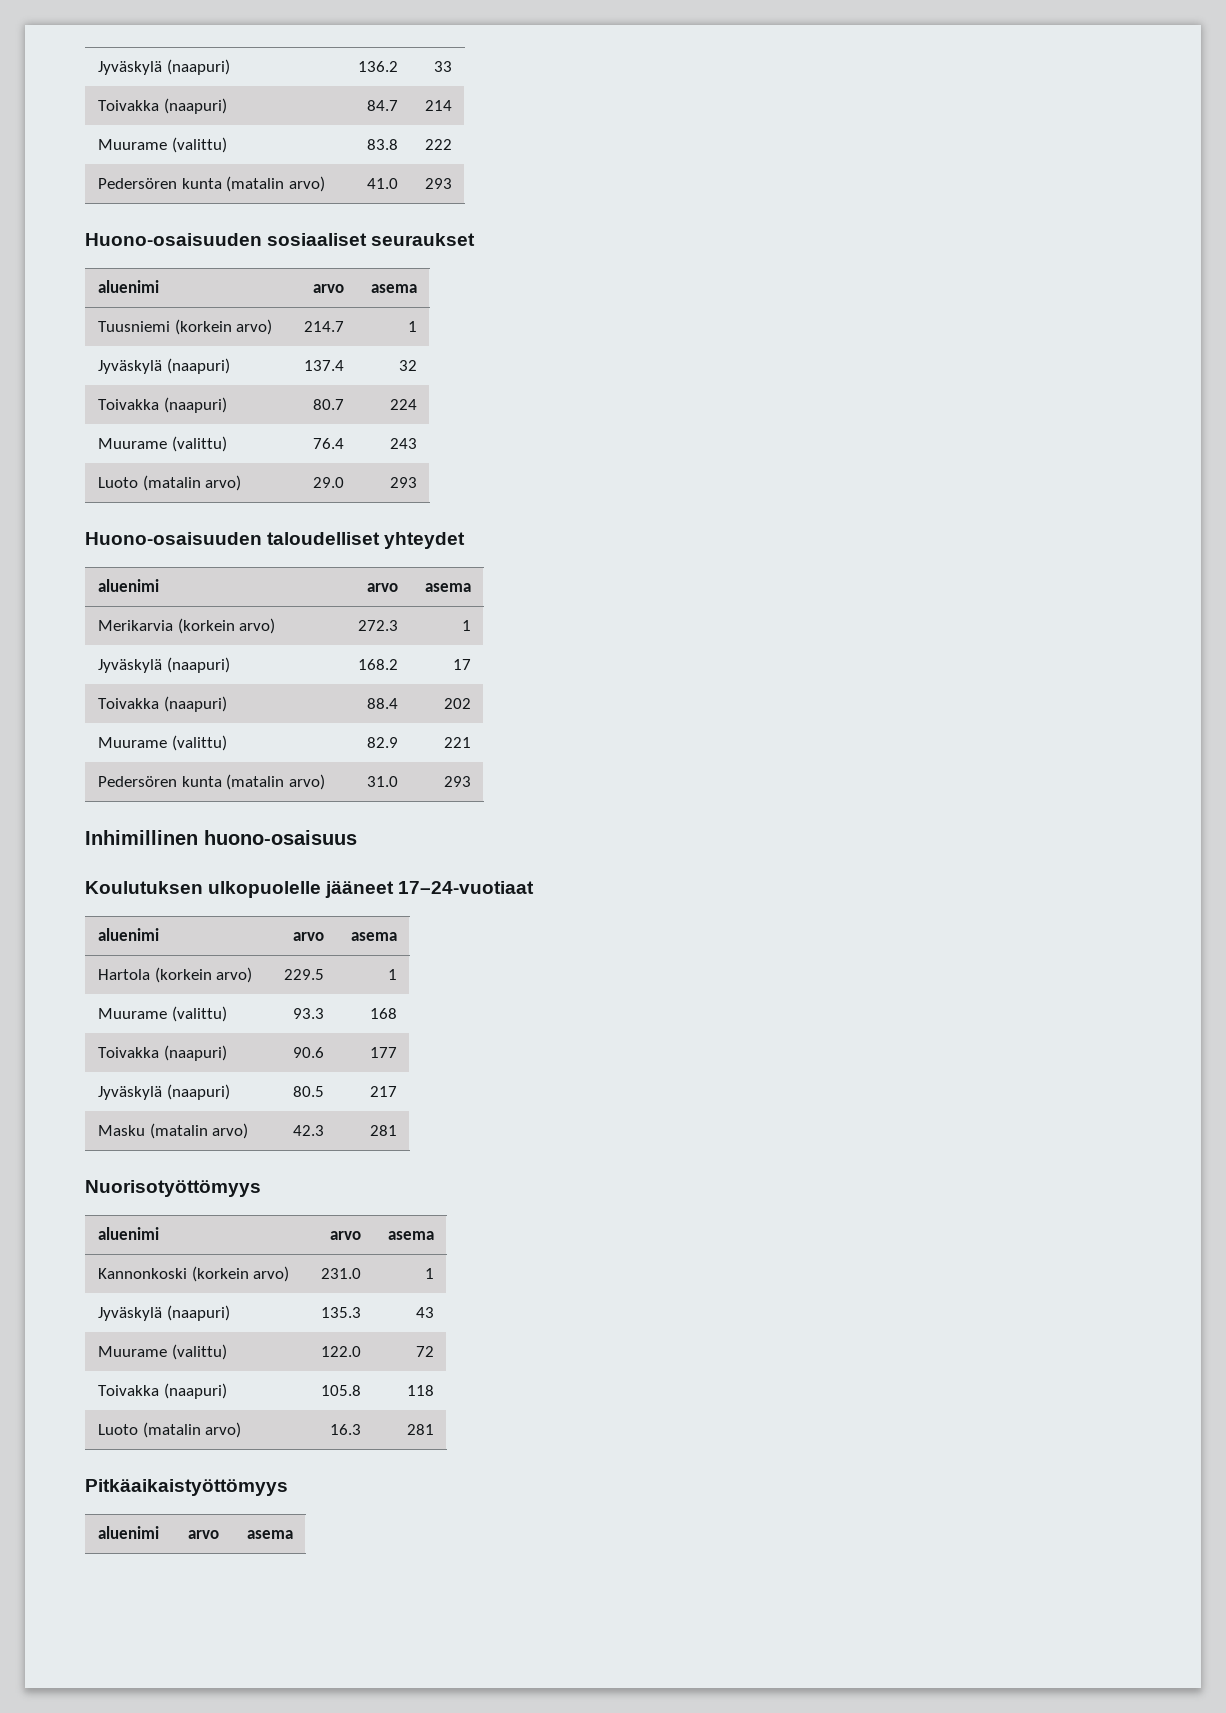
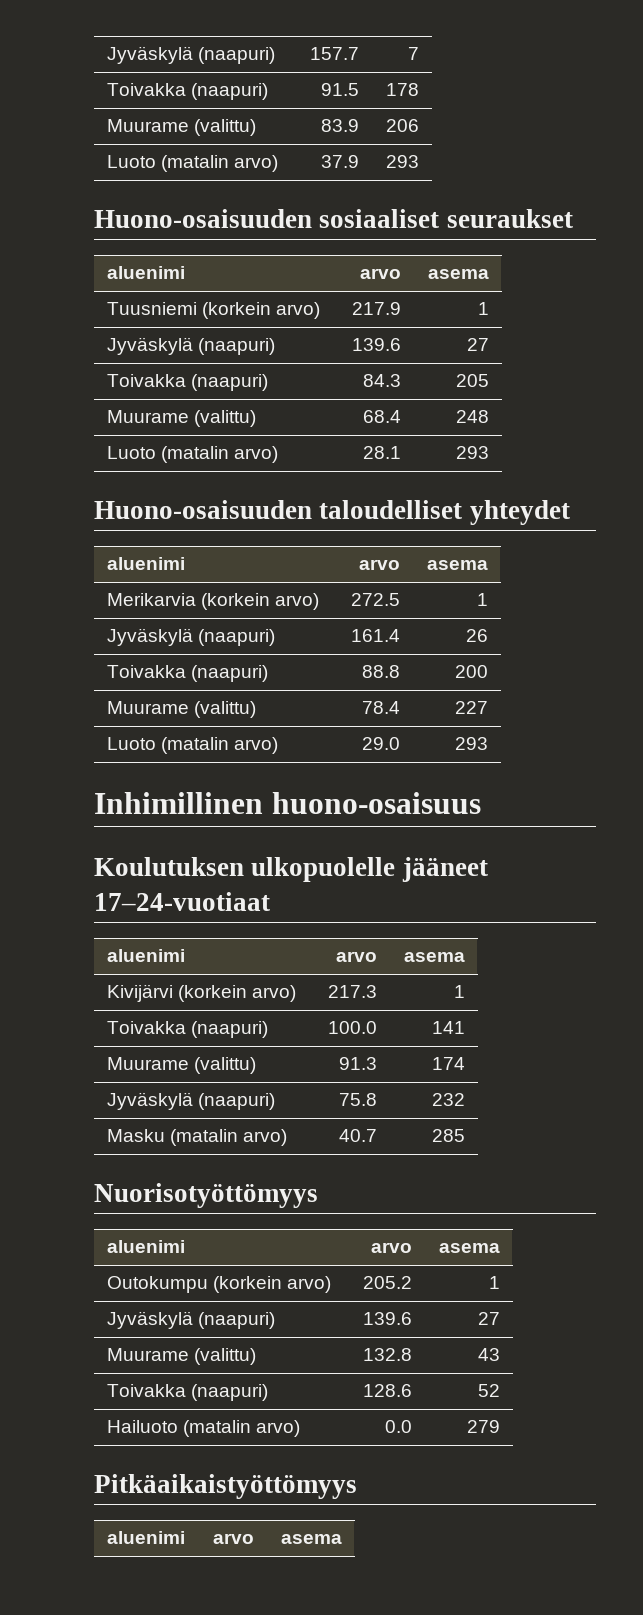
[98,59,230,75] [357,61,398,72] [433,61,452,72] [98,98,227,114] [366,100,398,111] [424,100,452,111] [98,137,227,153] [366,139,398,150] [424,139,452,150] [98,176,325,192] [366,178,398,189] Jyväskylä (naapuri) | 136.2 | 33 // Toivakka (naapuri) | 84.7 | 214 // Muurame (valittu) | 83.8 | 222 // Pedersören kunta (matalin arvo) | 41.0 -> [106,46,276,64] [310,47,360,60] [408,47,420,60] [106,83,269,100] [321,83,360,96] [386,83,420,96] [106,119,257,136] [321,119,360,132] [386,119,420,132] [106,155,279,172] [321,155,360,168] Jyväskylä (naapuri) | 157.7 | 7 // Toivakka (naapuri) | 91.5 | 178 // Muurame (valittu) | 83.9 | 206 // Luoto (matalin arvo) | 37.9
[303,321,344,332] [407,321,417,332] [98,358,230,374] [303,360,344,371] [398,360,417,371] [98,397,227,413] [312,399,344,410] [389,399,417,410] [98,436,227,452] [312,438,344,449] [389,438,417,449] [98,475,242,491] [312,477,344,488] 214.7 | 1 // Jyväskylä (naapuri) | 137.4 | 32 // Toivakka (naapuri) | 80.7 | 224 // Muurame (valittu) | 76.4 | 243 // Luoto (matalin arvo) | 29.0 -> [352,302,402,315] [478,302,490,315] [106,337,276,355] [352,338,402,351] [467,338,490,351] [106,374,269,391] [363,374,402,387] [456,374,490,387] [106,410,257,427] [363,410,402,423] [456,410,490,423] [106,446,279,463] [363,446,402,459] 217.9 | 1 // Jyväskylä (naapuri) | 139.6 | 27 // Toivakka (naapuri) | 84.3 | 205 // Muurame (valittu) | 68.4 | 248 // Luoto (matalin arvo) | 28.1
[357,620,398,631] [461,620,471,631] [98,657,230,673] [357,659,398,670] [452,659,471,670] [98,696,227,712] [366,698,398,709] [443,698,471,709] [98,735,227,751] [366,737,398,748] [443,737,471,748] [98,774,325,790] [366,776,398,787] 272.3 | 1 // Jyväskylä (naapuri) | 168.2 | 17 // Toivakka (naapuri) | 88.4 | 202 // Muurame (valittu) | 82.9 | 221 // Pedersören kunta (matalin arvo) | 31.0 -> [351,593,401,606] [477,593,489,606] [106,628,276,646] [351,629,401,642] [466,629,489,642] [106,665,269,682] [362,665,401,678] [455,665,489,678] [106,701,257,718] [362,701,401,714] [455,701,489,714] [106,737,279,754] [362,737,401,750] 272.5 | 1 // Jyväskylä (naapuri) | 161.4 | 26 // Toivakka (naapuri) | 88.8 | 200 // Muurame (valittu) | 78.4 | 227 // Luoto (matalin arvo) | 29.0
[98,967,253,983] [283,969,324,980] [387,969,397,980] [98,1006,227,1022] [292,1008,324,1019] [369,1008,397,1019] [98,1045,227,1061] [292,1047,324,1058] [369,1047,397,1058] [98,1084,230,1100] [292,1086,324,1097] [369,1086,397,1097] Hartola (korkein arvo) | 229.5 | 1 // Muurame (valittu) | 93.3 | 168 // Toivakka (naapuri) | 90.6 | 177 // Jyväskylä (naapuri) | 80.5 | 217 -> [106,984,297,1002] [328,985,378,998] [454,985,466,998] [106,1021,269,1038] [328,1021,378,1034] [432,1021,466,1034] [106,1057,257,1074] [339,1057,378,1070] [432,1057,466,1070] [106,1092,276,1110] [339,1093,378,1106] [432,1093,466,1106] Kivijärvi (korkein arvo) | 217.3 | 1 // Toivakka (naapuri) | 100.0 | 141 // Muurame (valittu) | 91.3 | 174 // Jyväskylä (naapuri) | 75.8 | 232
[292,1125,324,1136] [369,1125,397,1136] 42.3 | 281 -> [339,1129,378,1142] [432,1129,466,1142] 40.7 | 285
[98,1266,290,1282] [320,1268,361,1279] [424,1268,434,1279] [98,1305,230,1321] [320,1307,361,1318] [415,1307,434,1318] [98,1344,227,1360] [320,1346,361,1357] [415,1346,434,1357] [98,1383,227,1399] [320,1385,361,1396] [406,1385,434,1396] [98,1422,242,1438] [329,1424,361,1435] [406,1424,434,1435] Kannonkoski (korkein arvo) | 231.0 | 1 // Jyväskylä (naapuri) | 135.3 | 43 // Muurame (valittu) | 122.0 | 72 // Toivakka (naapuri) | 105.8 | 118 // Luoto (matalin arvo) | 16.3 | 281 -> [106,1276,332,1293] [363,1276,413,1289] [489,1276,501,1289] [106,1311,276,1329] [363,1312,413,1325] [478,1312,501,1325] [106,1348,257,1365] [363,1348,413,1361] [478,1348,501,1361] [106,1384,269,1401] [363,1384,413,1397] [478,1384,501,1397] [106,1420,301,1437] [385,1420,413,1433] [467,1420,501,1433] Outokumpu (korkein arvo) | 205.2 | 1 // Jyväskylä (naapuri) | 139.6 | 27 // Muurame (valittu) | 132.8 | 43 // Toivakka (naapuri) | 128.6 | 52 // Hailuoto (matalin arvo) | 0.0 | 279

